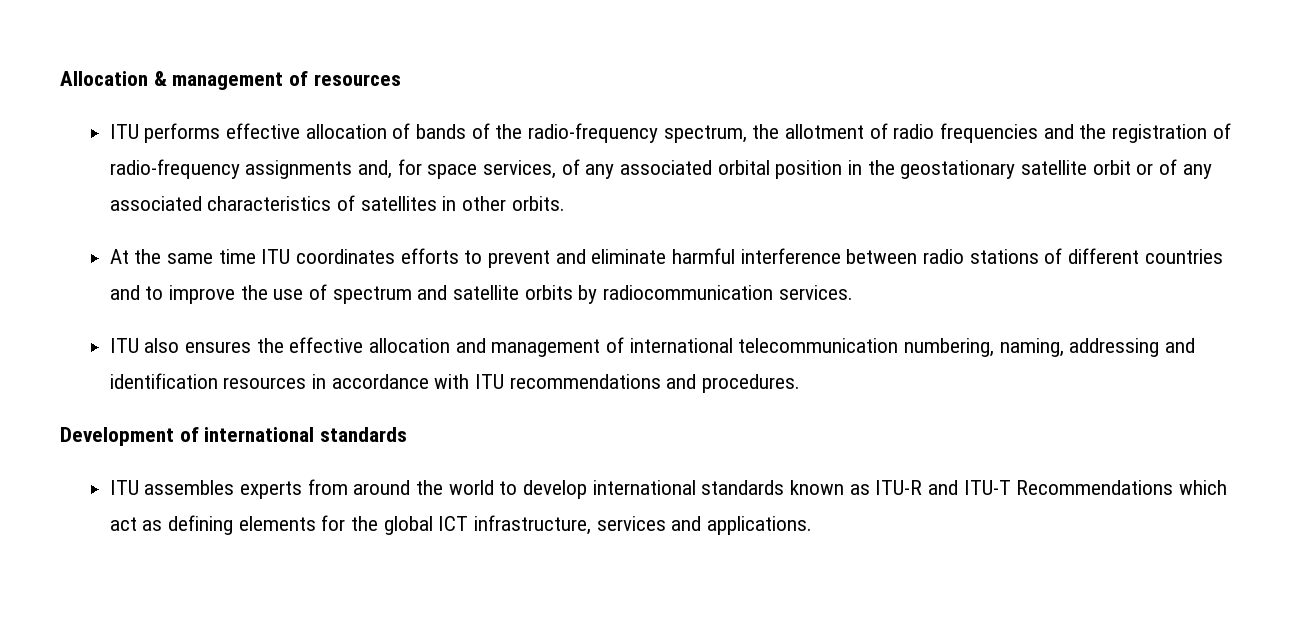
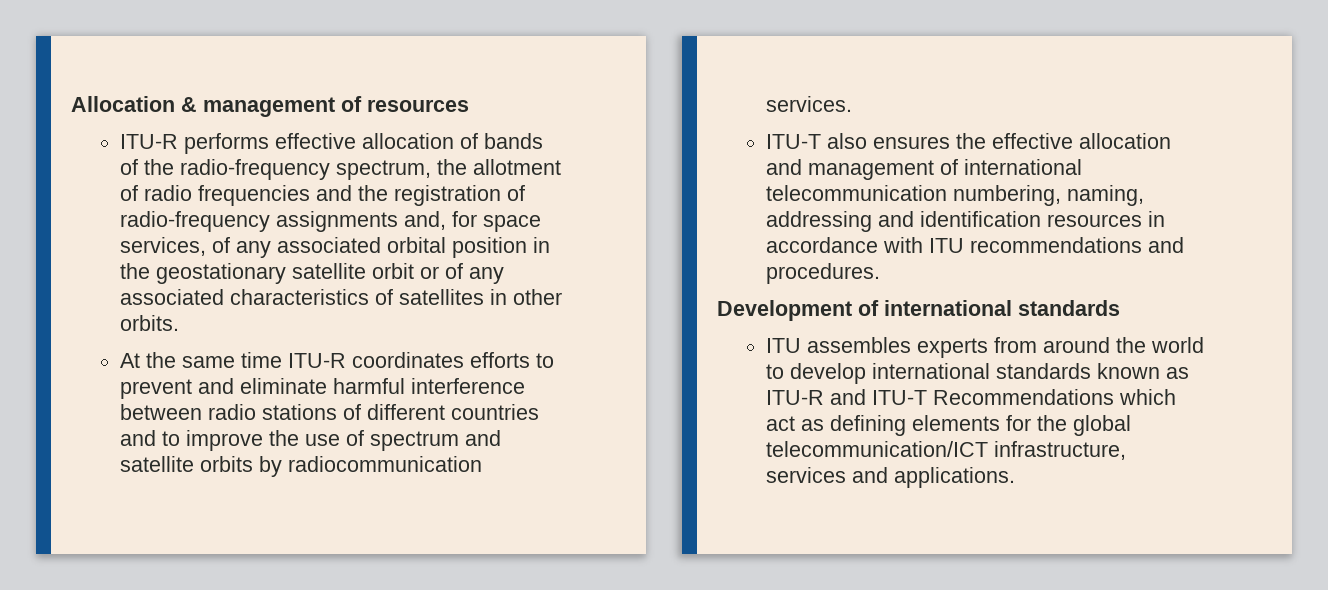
[109,124,139,139] ITU -> [119,134,178,149] ITU-R
[261,249,291,264] ITU -> [287,353,346,368] ITU-R
[109,338,139,353] ITU -> [765,134,821,149] ITU-T
[438,516,469,531] ICT -> [765,441,988,457] telecommunication/ICT

